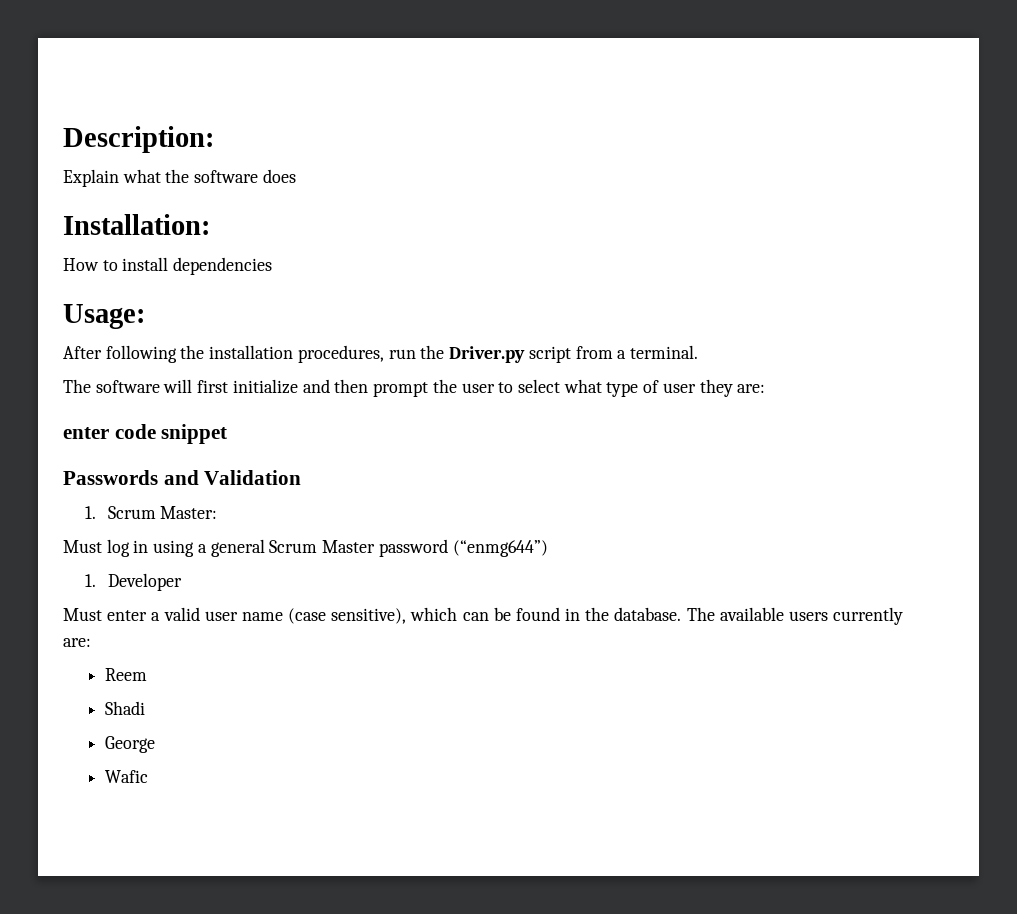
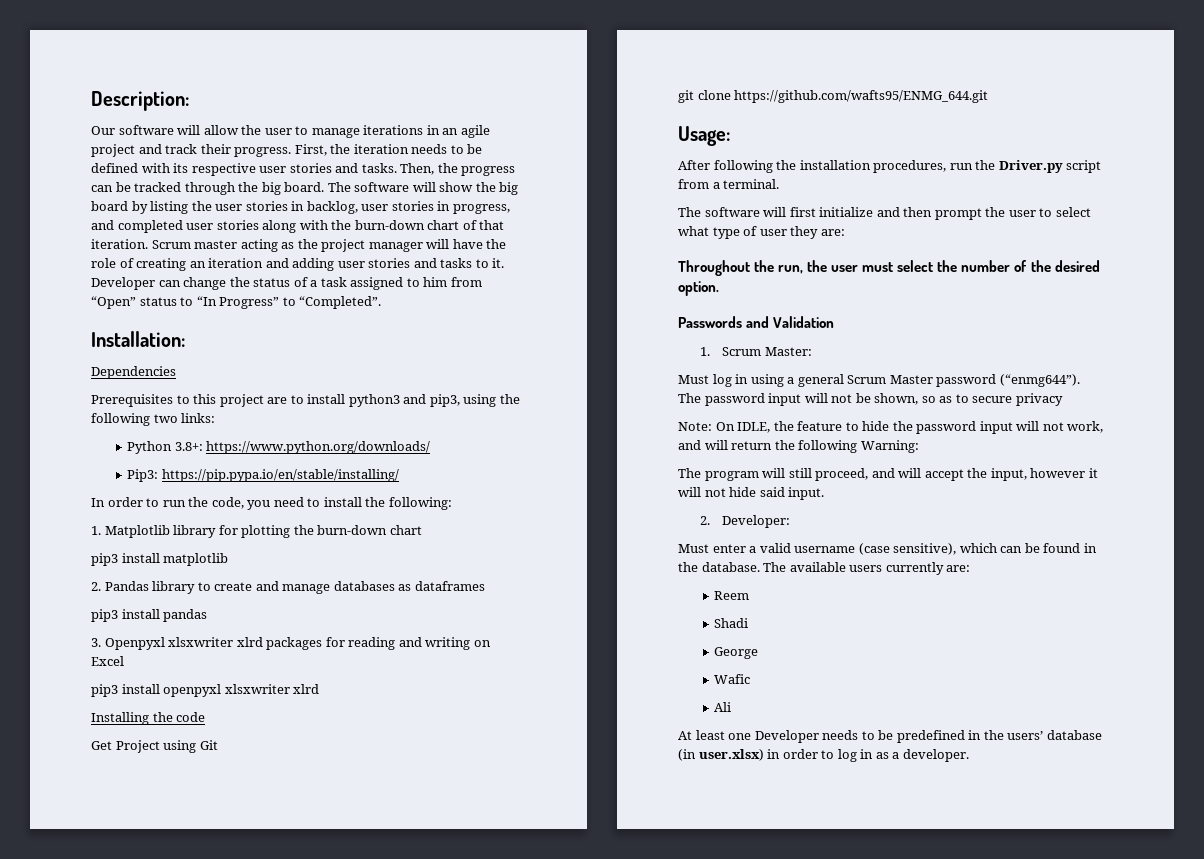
[63,169,296,187] [63,214,210,235] [63,257,273,275] Explain what the software does // Installation: // How to install dependencies -> [91,125,490,138] [91,144,483,157] [91,163,516,176] [91,182,519,195] [91,201,510,214] [91,220,505,233] [91,239,507,252] [91,258,505,271] [91,277,482,290] [91,296,382,309] [91,331,185,347] [91,366,176,379] [91,394,520,407] [91,413,216,426] [127,441,431,454] [127,469,399,482] [91,497,452,510] [91,525,422,538] [91,553,229,566] [91,581,485,594] [91,609,208,622] [91,637,491,650] [91,656,124,666] [91,684,320,697] [91,712,206,725] [91,740,218,753] [678,90,989,103] Our software will allow the user to manage iterations in an agile project and track their progress. First, the iteration needs to be defined with its respective user stories and tasks. Then, the progress can be tracked through the big board. The software will show the big board by listing the user stories in backlog, user stories in progress, and completed user stories along with the burn-down chart of that iteration. Scrum master acting as the project manager will have the role of creating an iteration and adding user stories and tasks to it. Developer can change the status of a task assigned to him from “Open” status to “In Progress” to “Completed”. // Installation: // Dependencies // Prerequisites to this project are to install python3 and pip3, using the following two links: // Python 3.8+: https://www.python.org/downloads/ // Pip3: https://pip.pypa.io/en/stable/installing/ // In order to run the code, you need to install the following: // 1. Matplotlib library for plotting the burn-down chart // pip3 install matplotlib // 2. Pandas library to create and manage databases as dataframes // pip3 install pandas // 3. Openpyxl xlsxwriter xlrd packages for reading and writing on Excel // pip3 install openpyxl xlsxwriter xlrd // Installing the code // Get Project using Git // git clone https://github.com/wafts95/ENMG_644.git
[63,424,228,444] enter code snippet -> [678,260,1100,276] [678,281,719,296] Throughout the run, the user must select the number of the desired option.
[452,540,548,557] [85,573,182,591] (“enmg644”) // 1. Developer -> [999,374,1080,387] [678,393,1063,406] [678,421,1104,434] [678,440,919,453] [678,468,1098,481] [678,487,825,500] [700,515,791,528] (“enmg644”). // The password input will not be shown, so as to secure privacy // Note: On IDLE, the feature to hide the password input will not work, and will return the following Warning: // The program will still proceed, and will accept the input, however it will not hide said input. // 2. Developer:
[204,611,283,621] user name -> [794,546,856,553] username
(148, 776) none -> [714,702,732,712] [678,730,1102,743] [678,749,969,762] // Ali // At least one Developer needs to be predefined in the users’ database (in user.xlsx) in order to log in as a developer.

